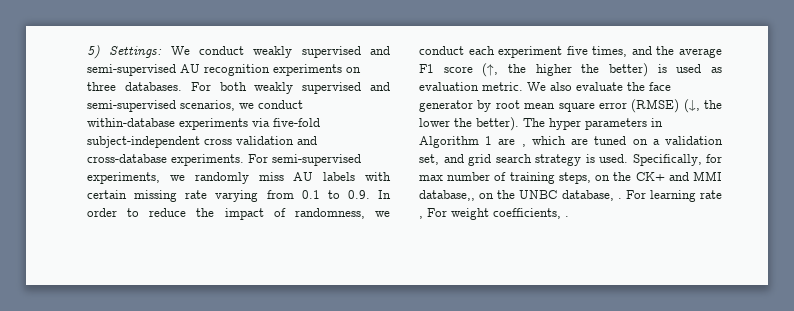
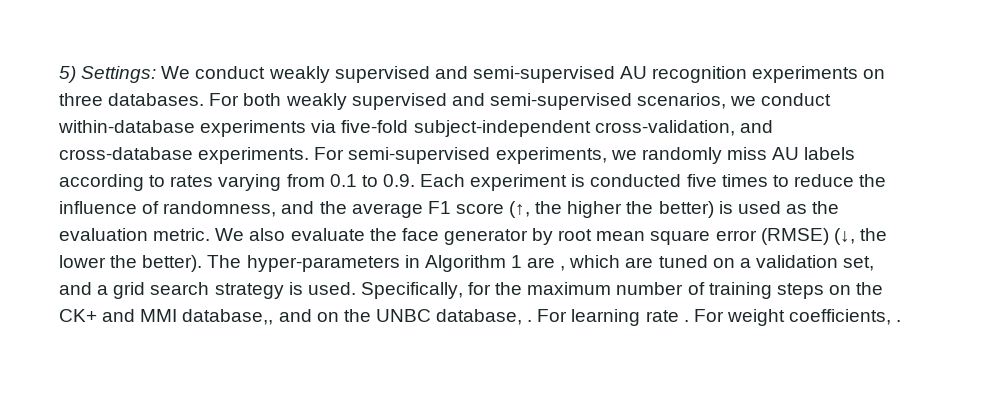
[204,136,294,145] cross validation -> [594,120,735,136] cross-validation,
[365,172,391,181] [87,190,208,202] with certain missing rate -> [59,174,214,191] according to rates
[378,190,391,199] [87,208,117,217] In order -> [420,174,768,191] Each experiment is conducted five times
[224,208,264,220] impact -> [59,201,137,214] influence
[375,211,390,217] [419,46,628,58] we conduct each experiment five times, -> (277, 209) none
(722, 70) none -> [812,201,840,214] the
[549,118,647,130] hyper parameters -> [246,255,400,272] hyper-parameters
(464, 158) none -> [97,285,109,295] a
[419,175,443,181] max -> [495,282,612,295] the maximum
[558,172,591,184] steps, -> [776,283,824,299] steps
(475, 195) none -> [278,309,312,322] and
[419,216,423,219] , -> [683,320,689,322] .

